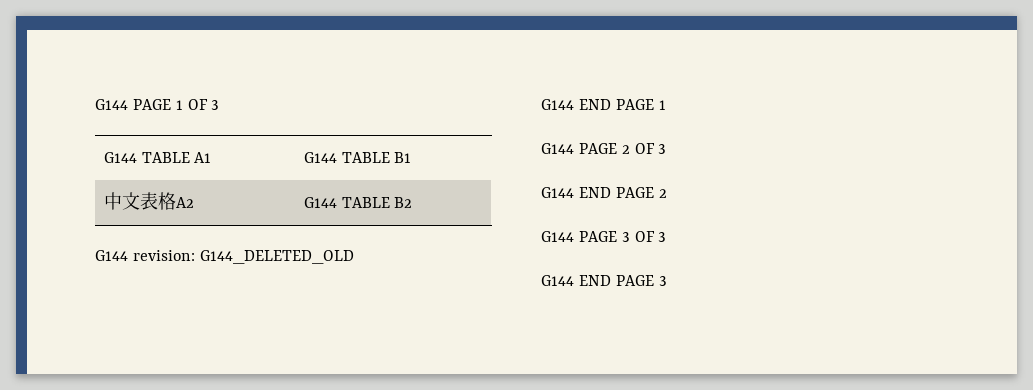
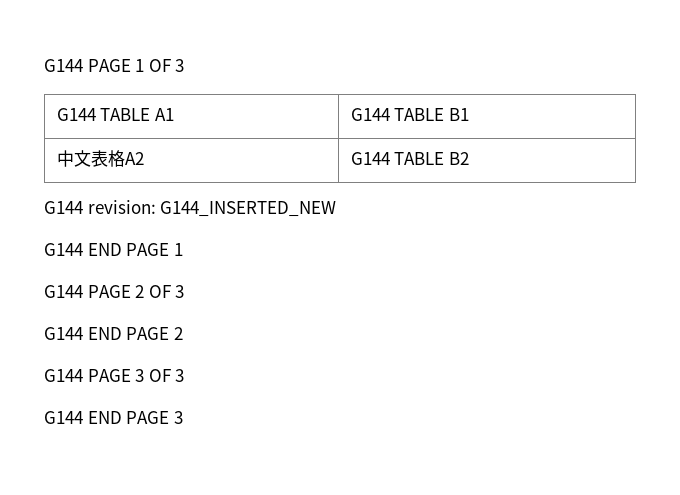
[199,250,354,264] G144_DELETED_OLD -> [160,201,337,217] G144_INSERTED_NEW

